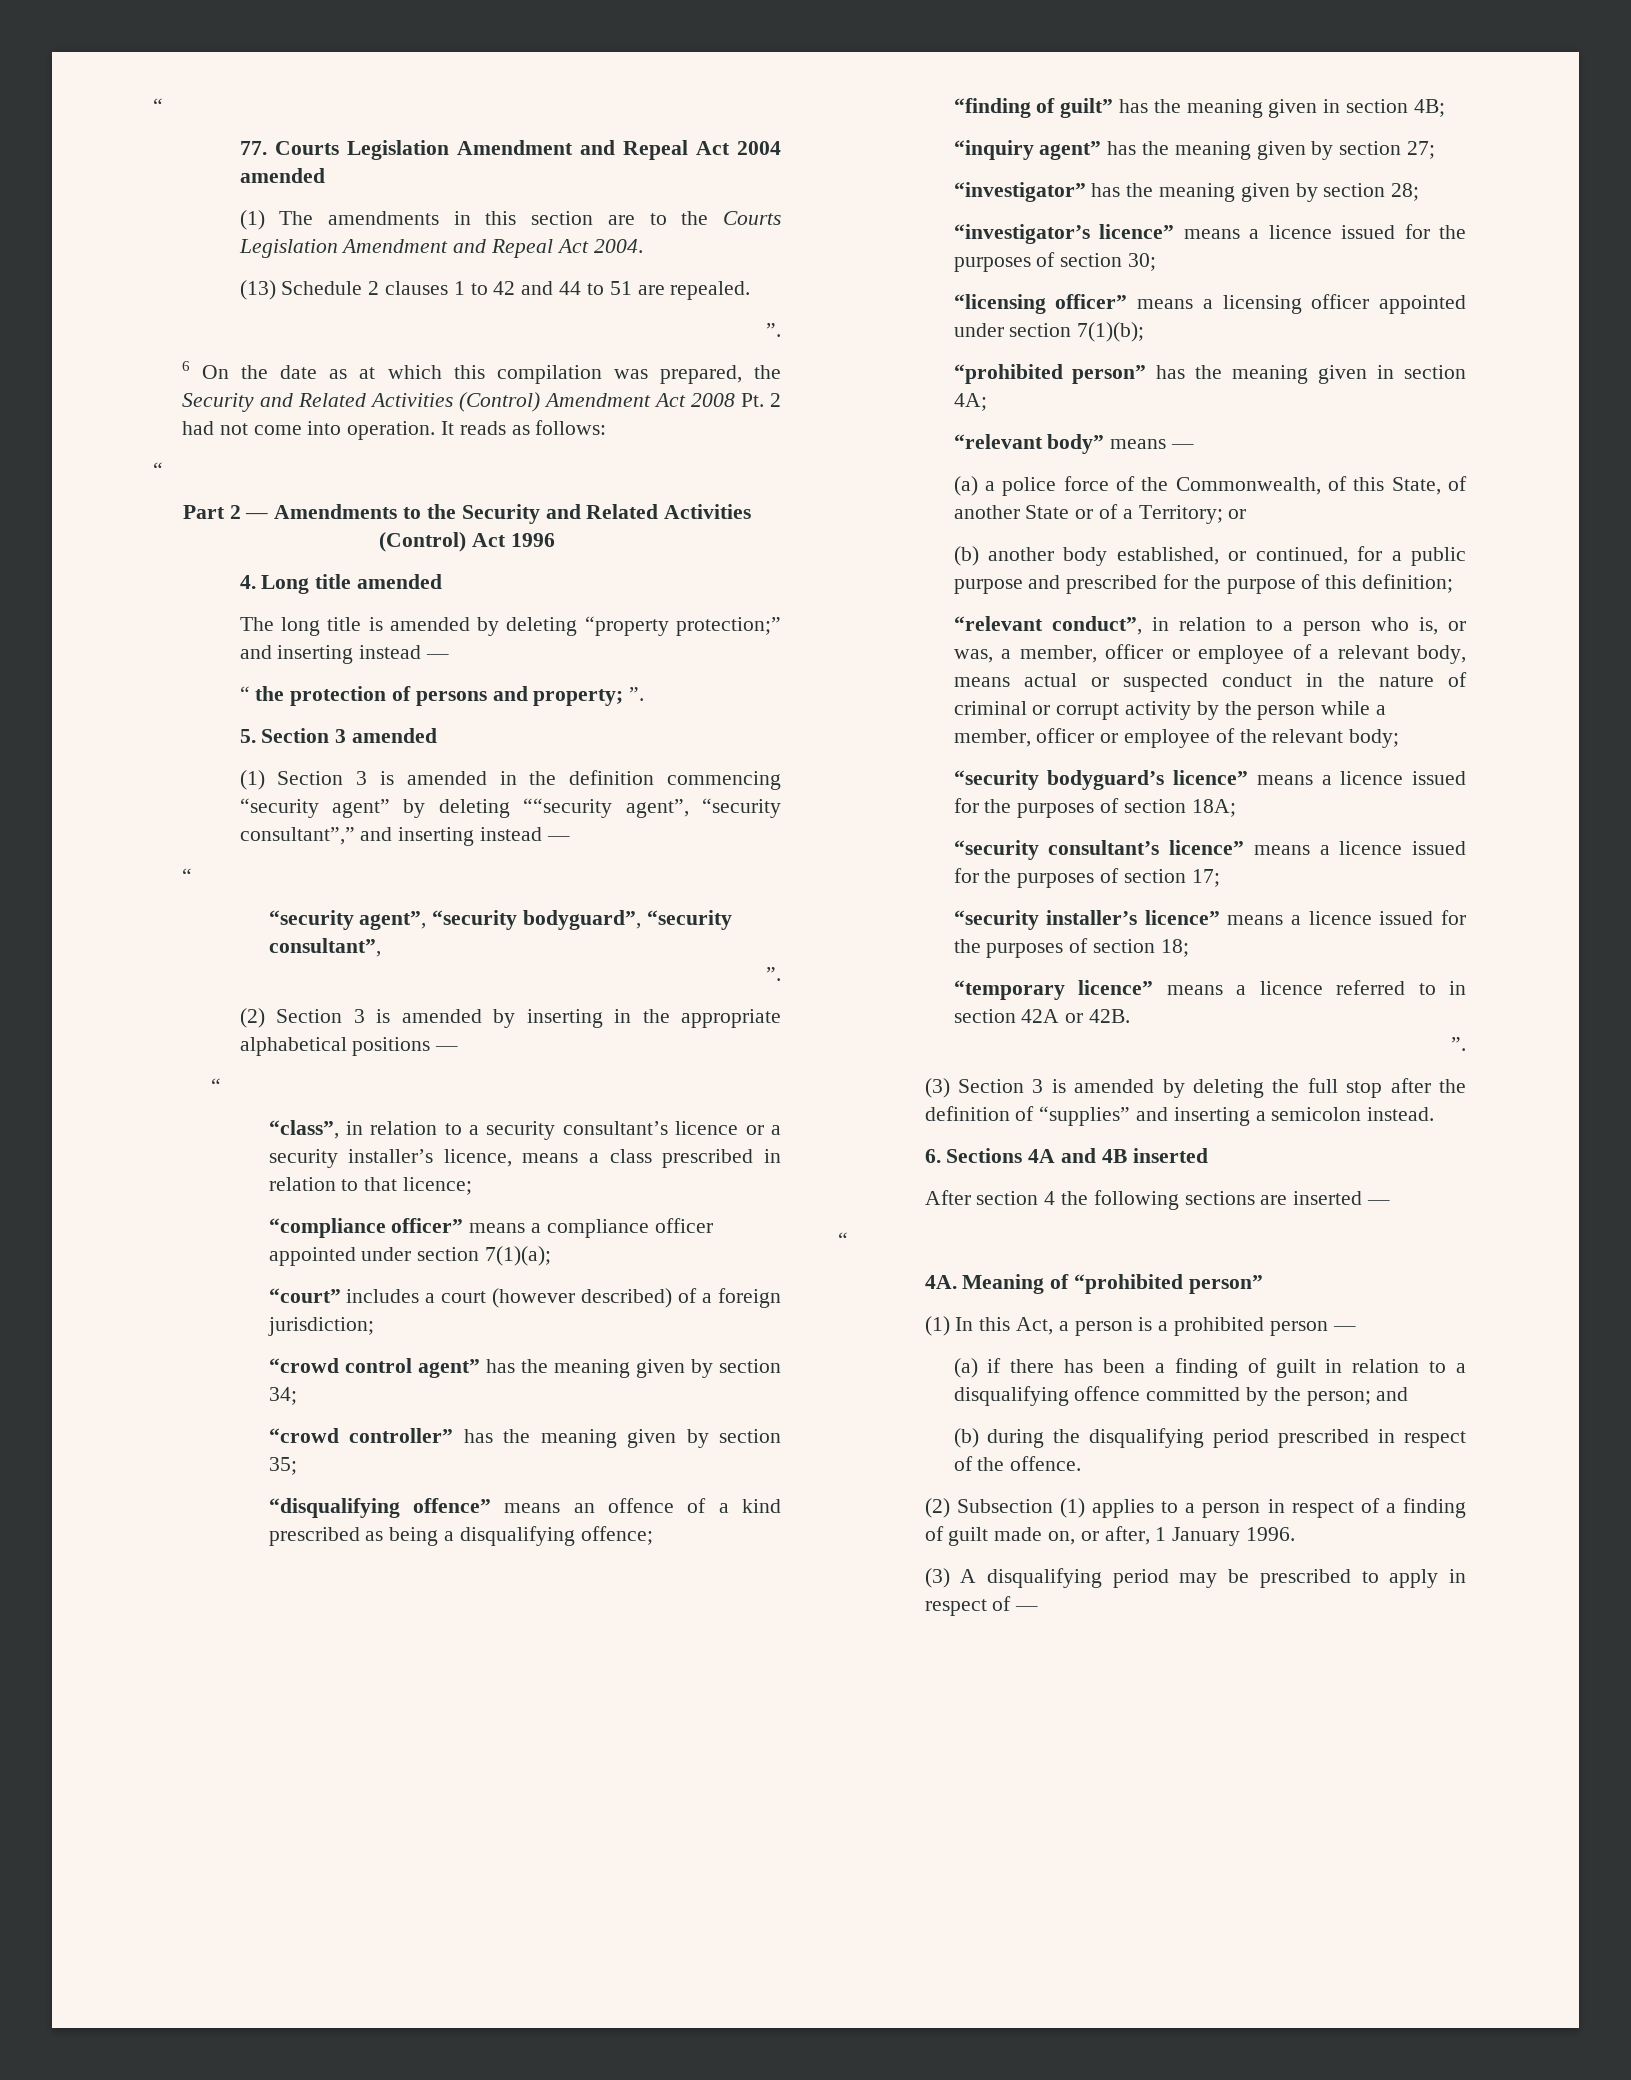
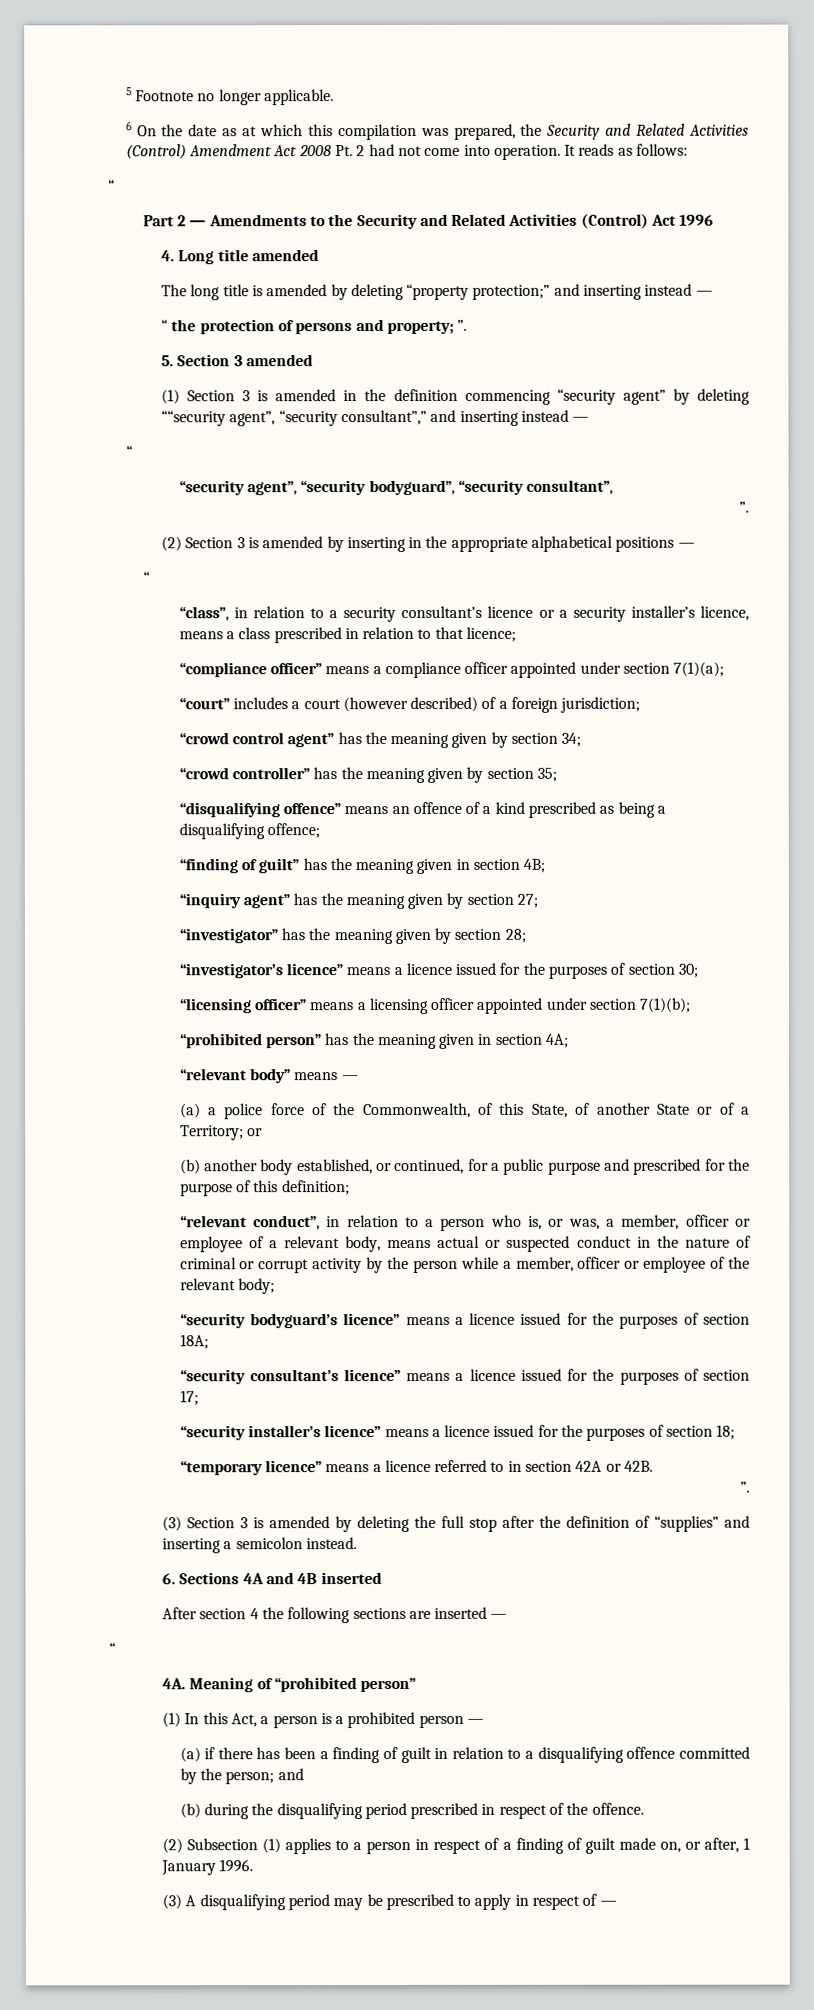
[153,98,163,113] [239,140,781,160] [239,168,325,183] [239,210,781,230] [238,239,643,258] [239,280,751,300] [766,323,781,337] “ // 77. Courts Legislation Amendment and Repeal Act 2004 amended // (1) The amendments in this section are to the Courts Legislation Amendment and Repeal Act 2004. // (13) Schedule 2 clauses 1 to 42 and 44 to 51 are repealed. // ”. -> [125,87,334,106] 5 Footnote no longer applicable.

